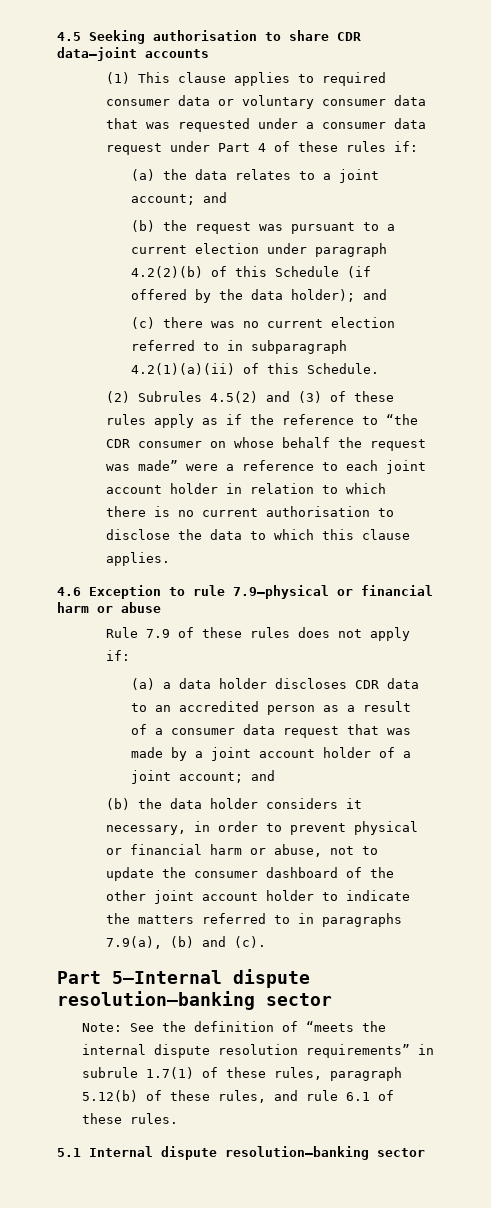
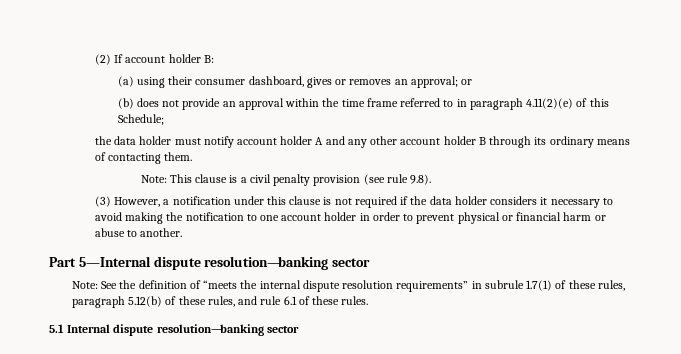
[57,30,361,44] [57,47,209,61] [106,72,387,86] [106,95,427,109] [106,118,427,132] [106,141,419,155] [130,169,379,183] [130,192,227,205] [130,220,395,234] [130,243,387,257] [130,266,371,278] [130,289,387,303] [130,317,395,329] [130,340,347,354] [130,363,379,375] [106,391,395,403] [106,414,419,428] [106,437,427,451] [106,460,427,474] [106,483,387,494] [106,506,395,517] [106,529,411,540] [106,552,171,566] [57,585,433,599] [57,602,161,613] [106,627,411,641] [106,650,131,661] [130,678,419,690] [130,701,411,715] [130,724,411,738] [130,747,411,761] [130,770,275,784] [106,798,131,810] 4.5 Seeking authorisation to share CDR data—joint accounts // (1) This clause applies to required consumer data or voluntary consumer data that was requested under a consumer data request under Part 4 of these rules if: // (a) the data relates to a joint account; and // (b) the request was pursuant to a current election under paragraph 4.2(2)(b) of this Schedule (if offered by the data holder); and // (c) there was no current election referred to in subparagraph 4.2(1)(a)(ii) of this Schedule. // (2) Subrules 4.5(2) and (3) of these rules apply as if the reference to “the CDR consumer on whose behalf the request was made” were a reference to each joint account holder in relation to which there is no current authorisation to disclose the data to which this clause applies. // 4.6 Exception to rule 7.9―physical or financial harm or abuse // Rule 7.9 of these rules does not apply if: // (a) a data holder discloses CDR data to an accredited person as a result of a consumer data request that was made by a joint account holder of a joint account; and // (b) -> [94,54,214,65] [117,76,473,88] [117,98,609,110] [117,114,164,125] [94,136,630,148] [94,152,193,164] [140,174,432,186] [94,196,409,208] (2) If account holder B: // (a) using their consumer dashboard, gives or removes an approval; or // (b) does not provide an approval within the time frame referred to in paragraph 4.11(2)(e) of this Schedule; // the data holder must notify account holder A and any other account holder B through its ordinary means of contacting them. // Note: This clause is a civil penalty provision (see rule 9.8). // (3) However, a notification under this clause is not required if
[106,825,187,835] necessary, -> [550,198,613,208] [94,212,357,224] necessary to avoid making the notification to one account holder
[274,844,379,857] [106,867,395,881] [106,890,411,904] [106,913,403,927] [106,936,267,949] abuse, not to update the consumer dashboard of the other joint account holder to indicate the matters referred to in paragraphs 7.9(a), (b) and (c). -> [94,228,183,237] abuse to another.

